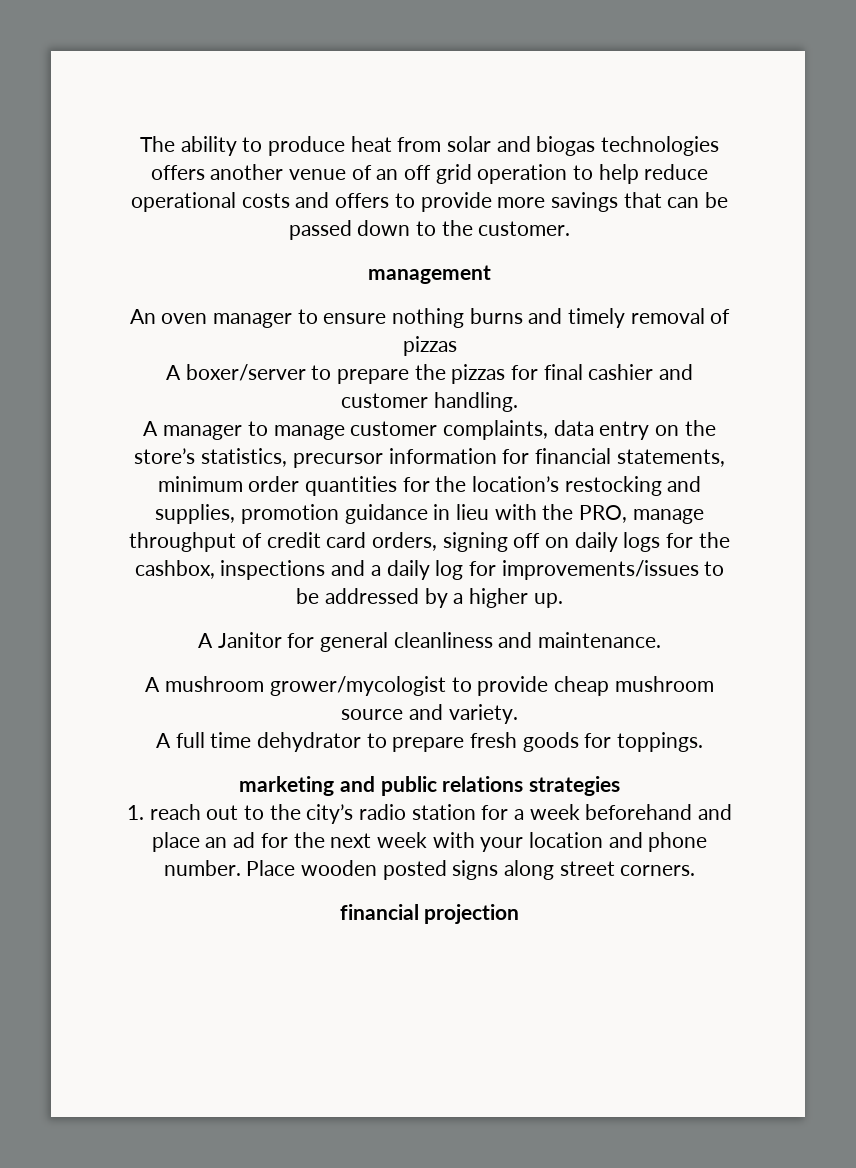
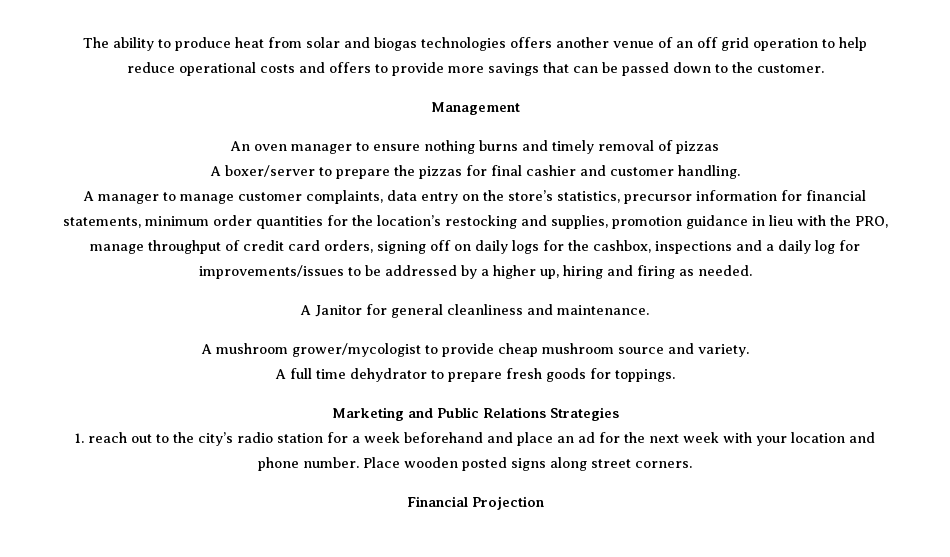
[368,265,491,284] management -> [430,102,520,115] Management
[533,593,563,608] up. -> [539,265,752,279] up, hiring and firing as needed.
[239,776,620,796] marketing and public relations strategies -> [331,407,619,421] Marketing and Public Relations Strategies
[339,904,520,924] financial projection -> [406,496,544,510] Financial Projection

